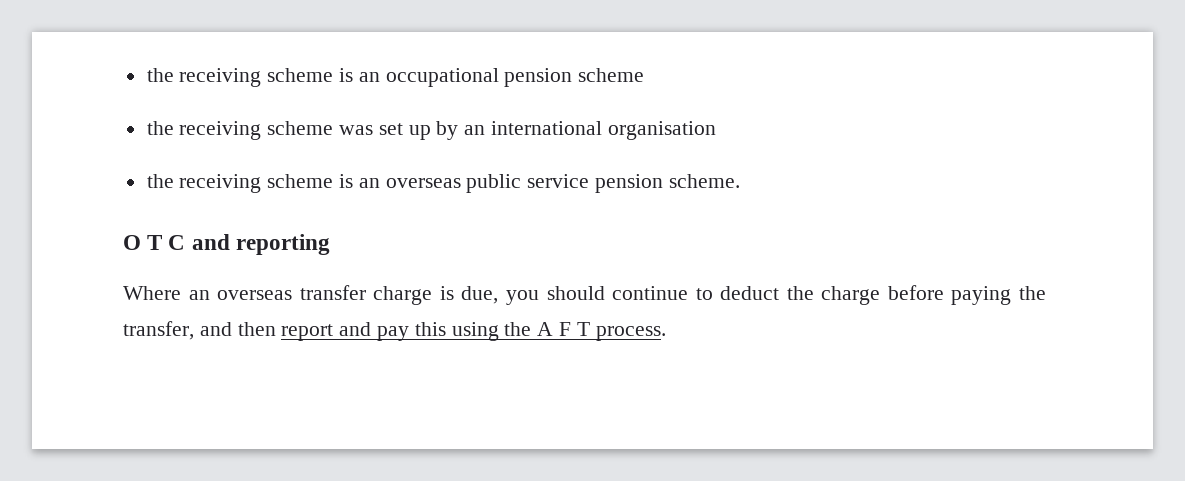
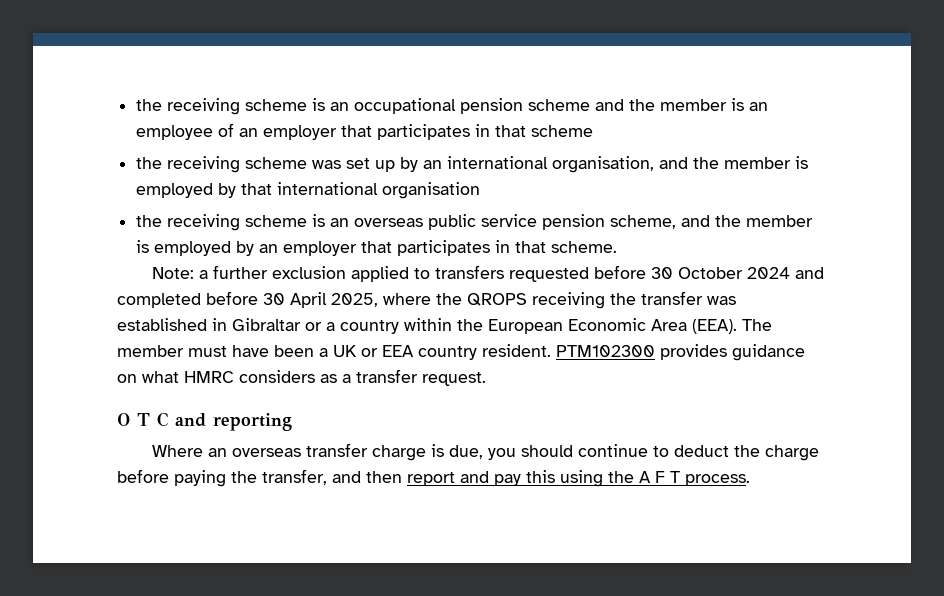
(645, 75) none -> [595,98,769,111] [136,123,594,140] and the member is an employee of an employer that participates in that scheme
(603, 128) none -> [552,156,809,173] [136,182,379,198] organisation, and the member is employed by that international
[668,174,740,188] scheme. -> [610,215,814,229] [136,240,618,256] [151,265,824,282] [117,291,736,309] [117,318,772,334] [117,344,805,361] [117,369,486,386] scheme, and the member is employed by an employer that participates in that scheme. // Note: a further exclusion applied to transfers requested before 30 October 2024 and completed before 30 April 2025, where the QROPS receiving the transfer was established in Gibraltar or a country within the European Economic Area (EEA). The member must have been a UK or EEA country resident. PTM102300 provides guidance on what HMRC considers as a transfer request.

